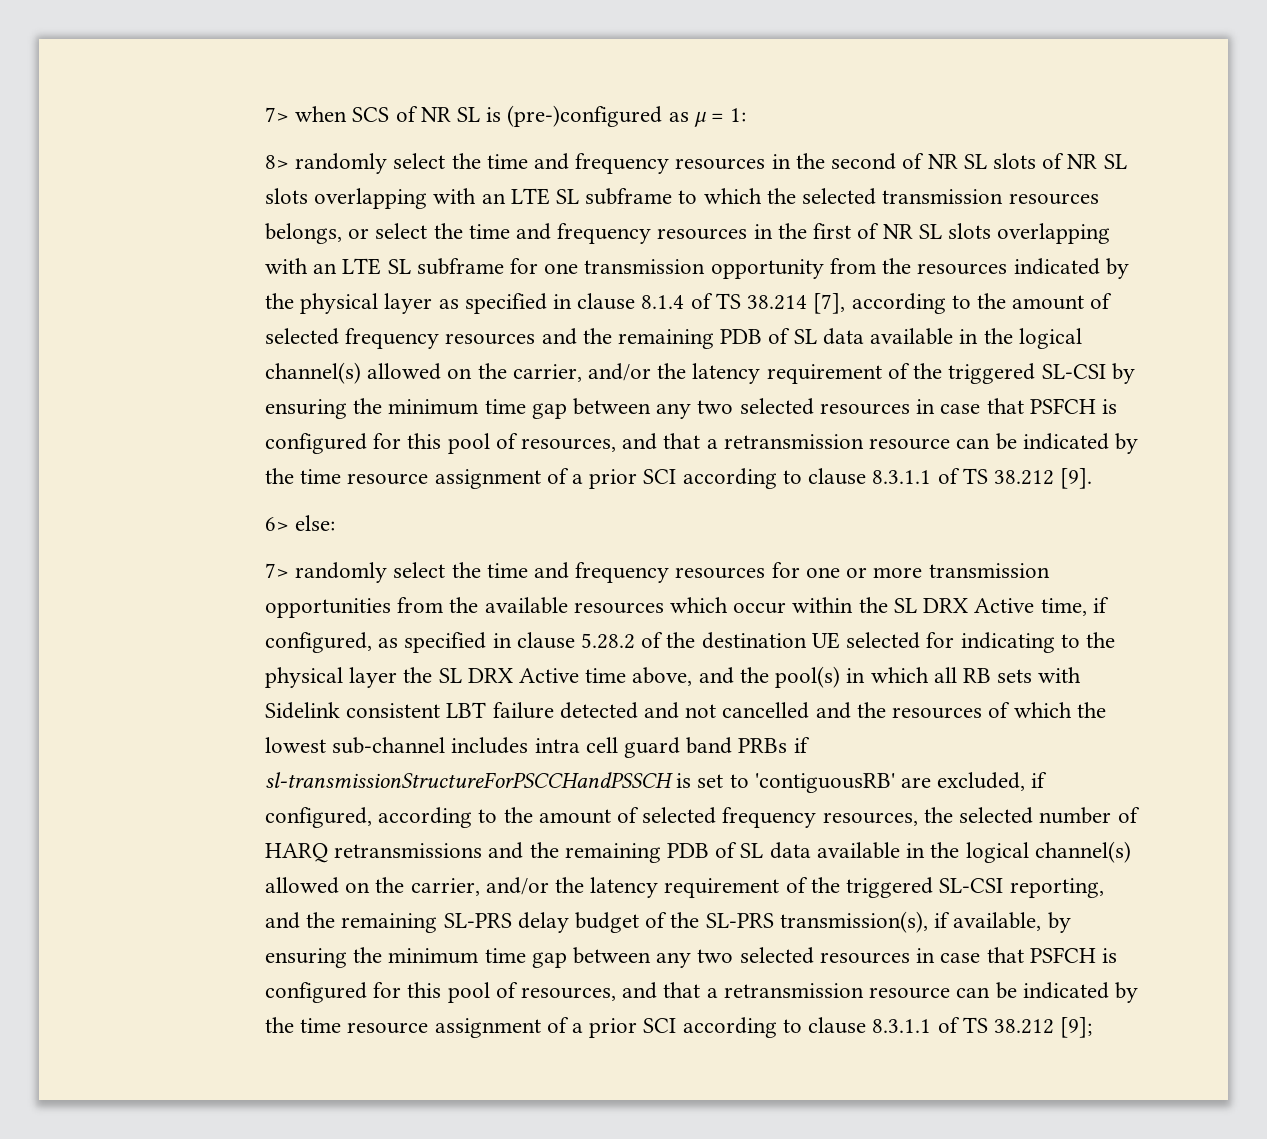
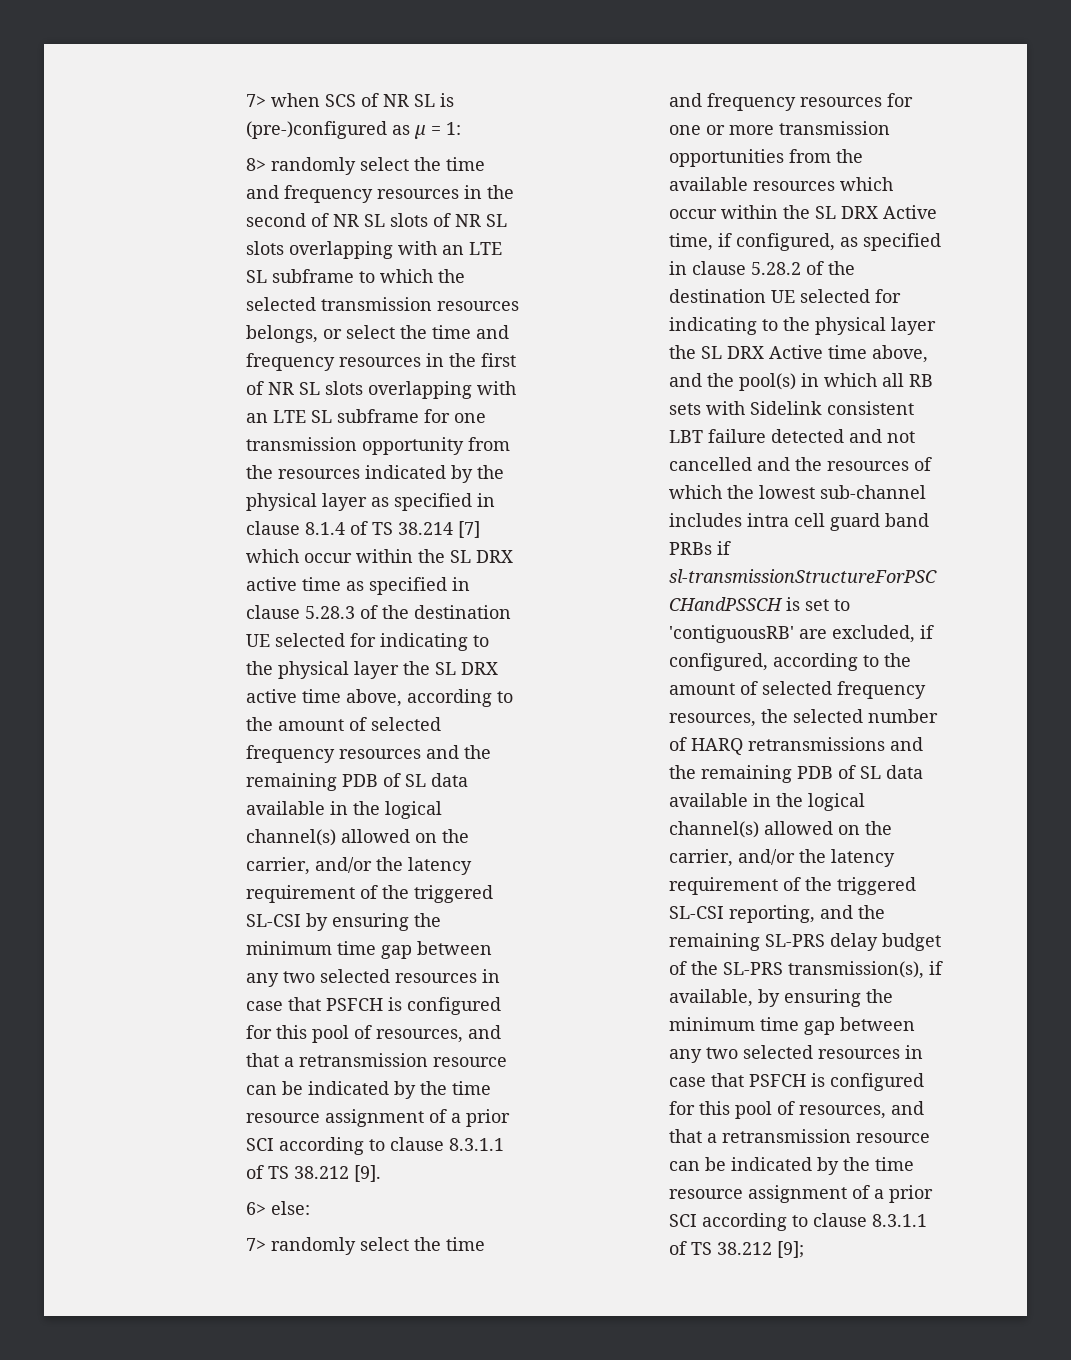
[813,293,846,314] [7], -> [458,521,480,538] [246,549,513,563] [246,577,470,595] [246,605,511,619] [246,633,489,651] [246,661,498,679] [246,689,402,707] [7] which occur within the SL DRX active time as specified in clause 5.28.3 of the destination UE selected for indicating to the physical layer the SL DRX active time above,

